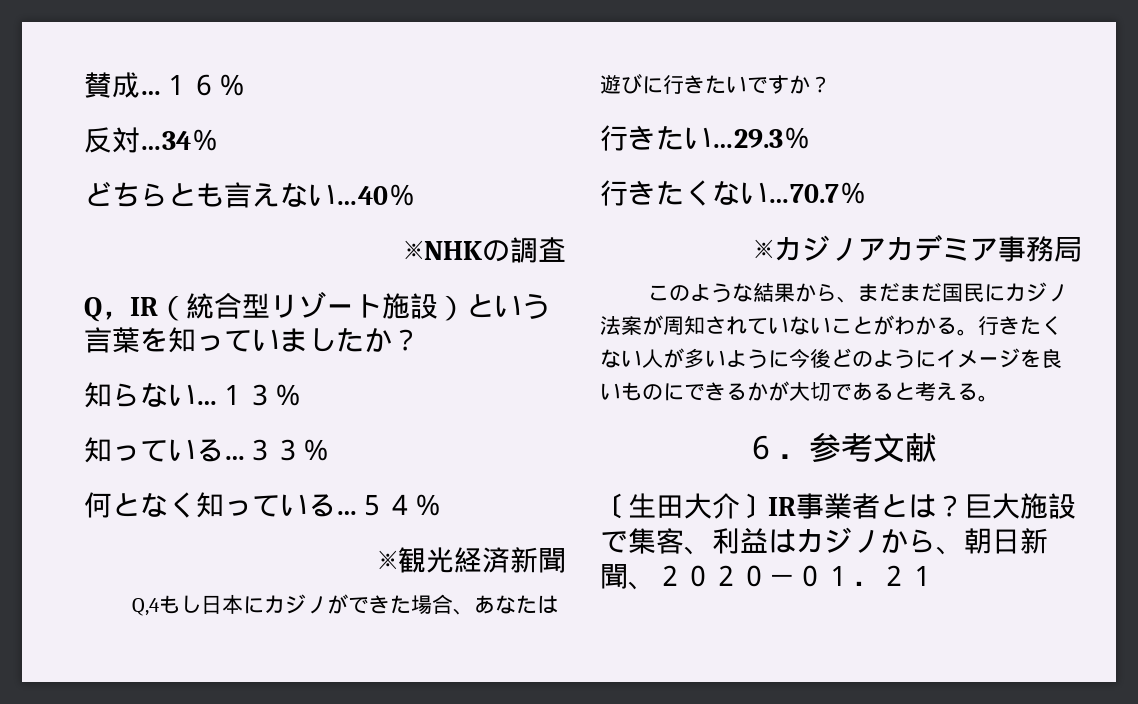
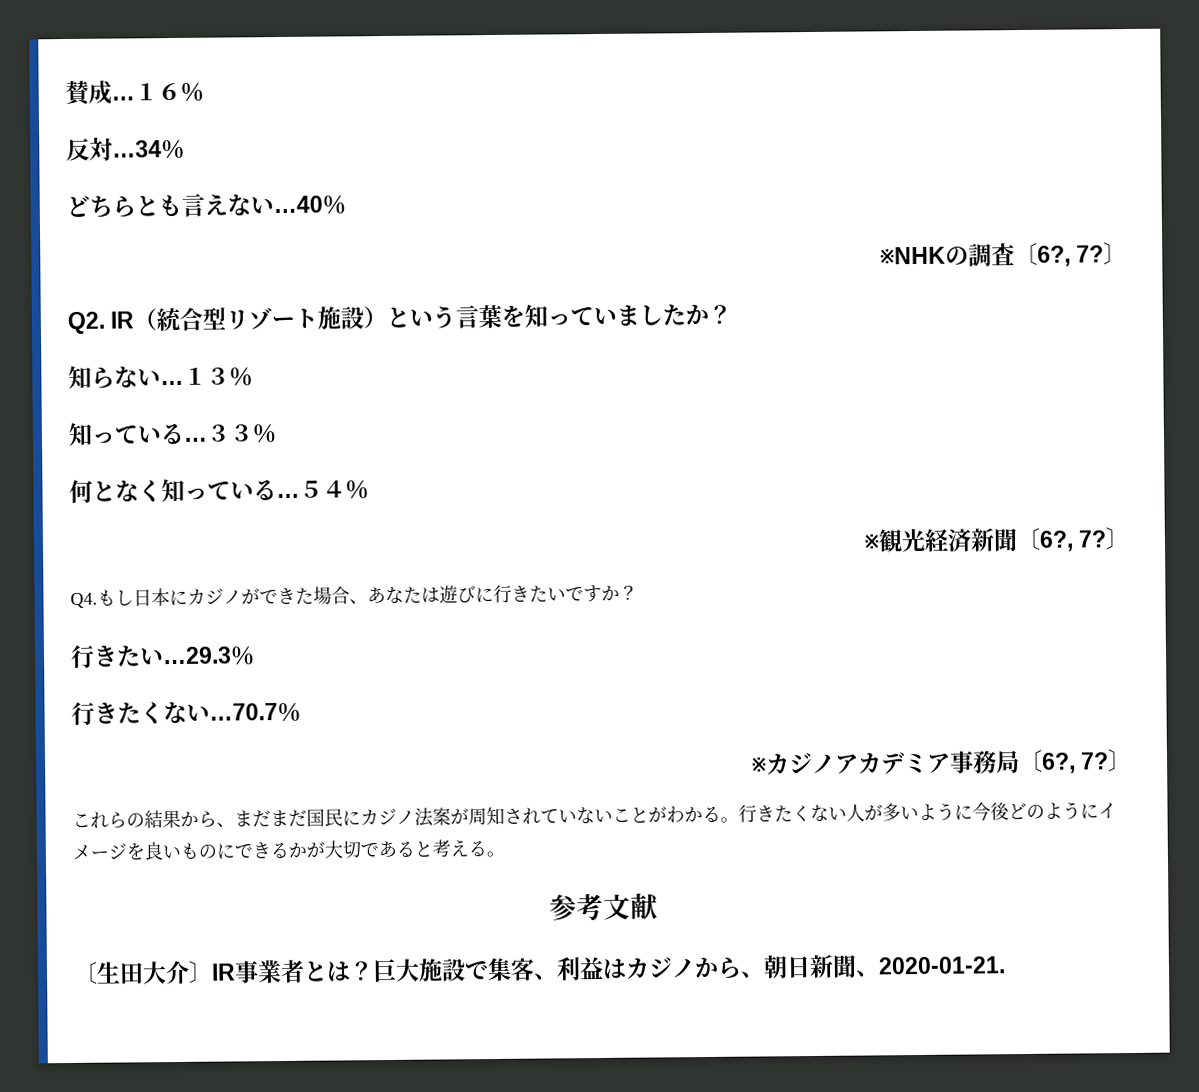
[84,297,130,322] // Q， -> [1013,242,1127,267] [67,311,105,334] 〔6?, 7?〕 // Q2.
[131,598,160,616] // Q,4 -> [1015,527,1130,552] [70,592,98,608] 〔6?, 7?〕 // Q4.
[647,283,753,303] // このような -> [1017,749,1132,774] [72,811,145,829] 〔6?, 7?〕 // これらの
[745,435,809,460] ６． -> (505, 854) none
[656,565,936,587] ２０２０－０１．２１ -> [878,956,1006,975] 2020-01-21.

